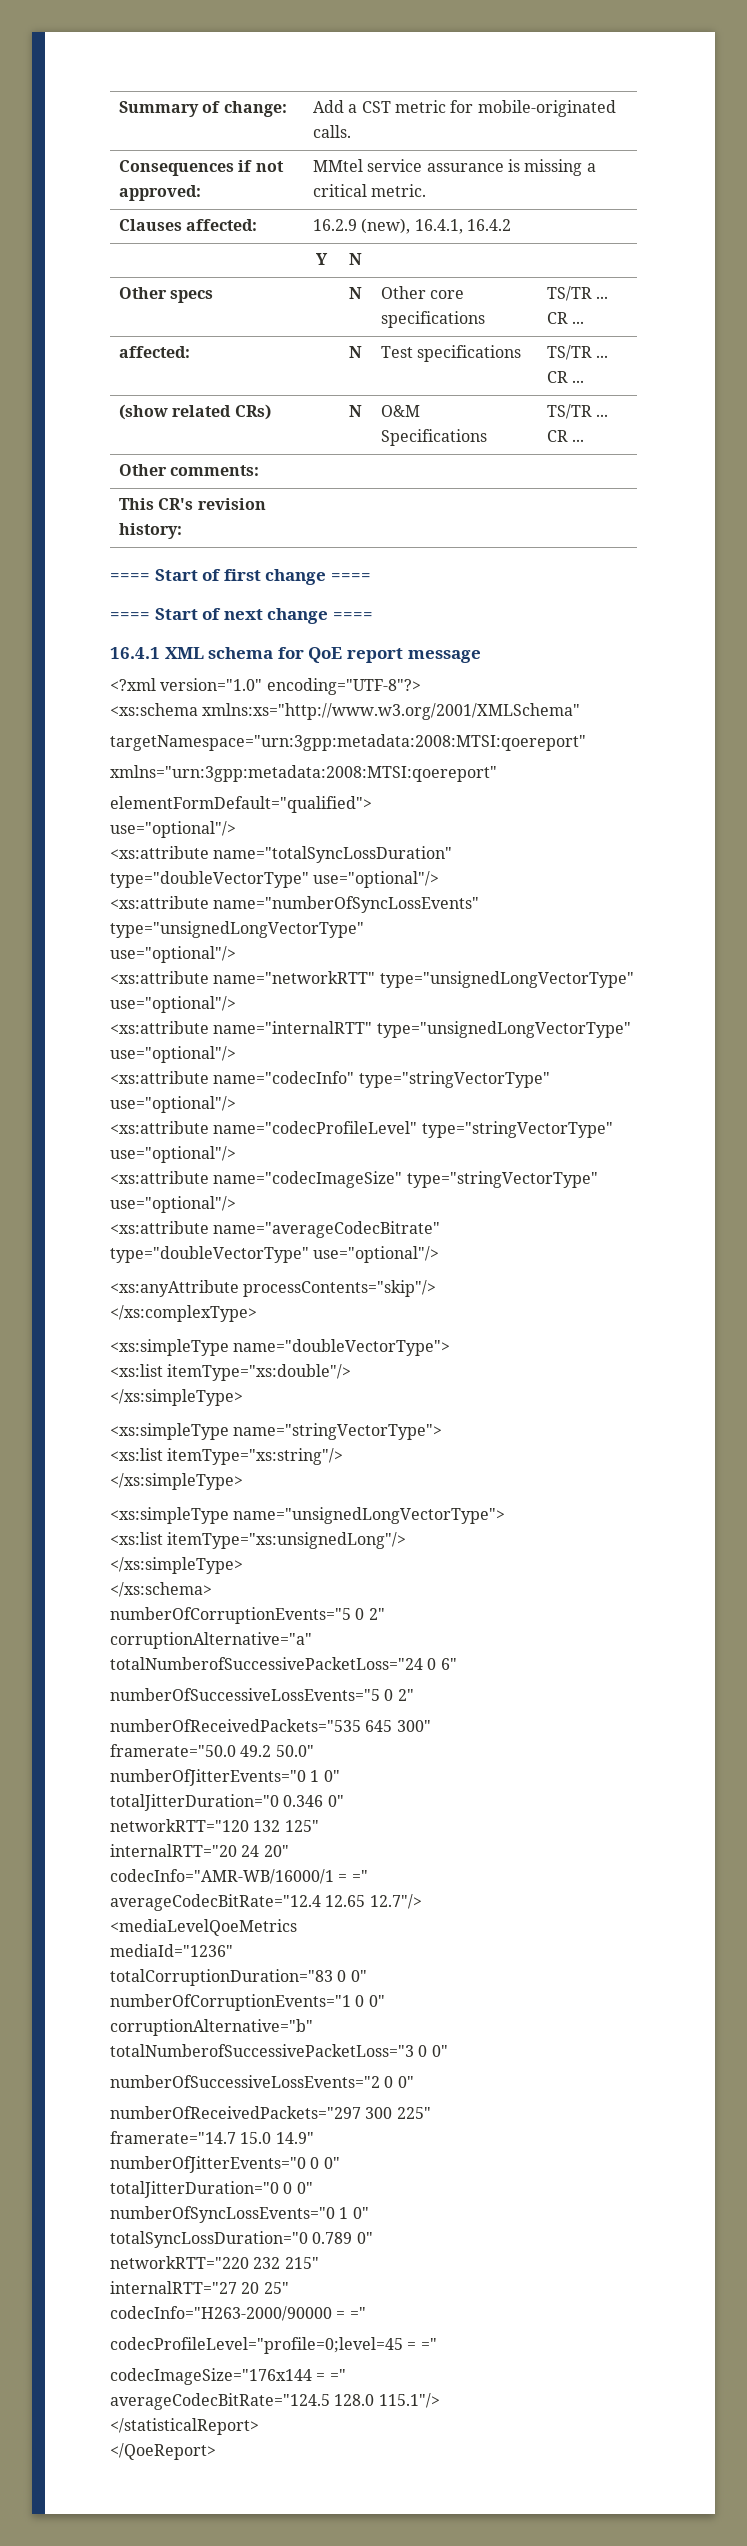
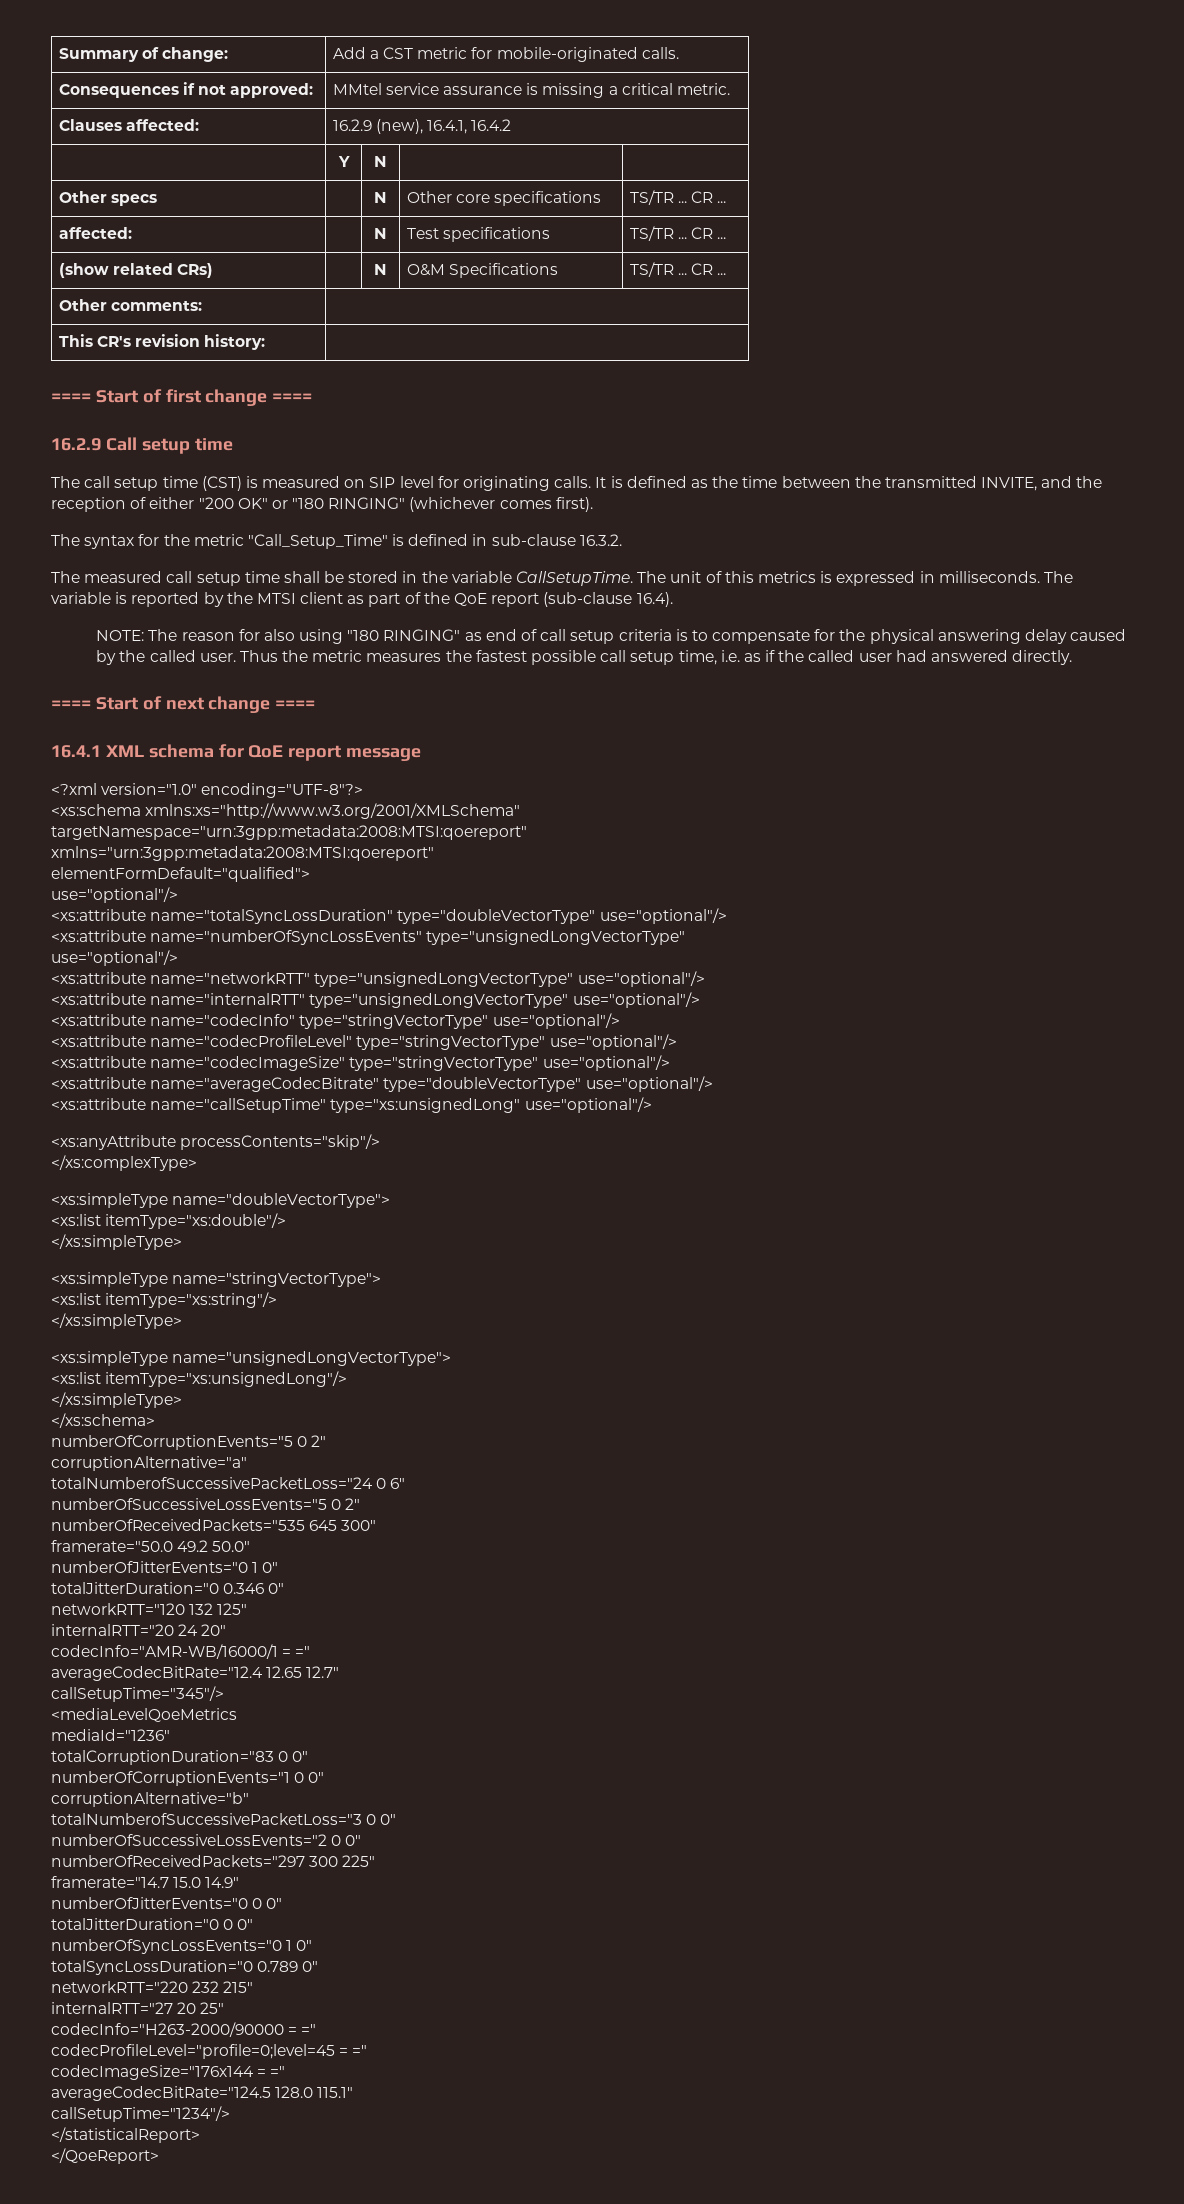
(371, 577) none -> [51,437,233,454] [51,476,1103,491] [51,497,593,512] [51,534,622,549] [51,571,1073,586] [51,592,673,607] [96,629,1127,644] [96,650,1073,665] // 16.2.9 Call setup time // The call setup time (CST) is measured on SIP level for originating calls. It is defined as the time between the transmitted INVITE, and the reception of either "200 OK" or "180 RINGING" (whichever comes first). // The syntax for the metric "Call_Setup_Time" is defined in sub-clause 16.3.2. // The measured call setup time shall be stored in the variable CallSetupTime. The unit of this metrics is expressed in milliseconds. The variable is reported by the MTSI client as part of the QoE report (sub-clause 16.4). // NOTE: The reason for also using "180 RINGING" as end of call setup criteria is to compensate for the physical answering delay caused by the called user. Thus the metric measures the fastest possible call setup time, i.e. as if the called user had answered directly.
(440, 1254) none -> [51,1097,652,1113] // <xs:attribute name="callSetupTime" type="xs:unsignedLong" use="optional"/>
[369,1894,422,1909] 12.7"/> -> [306,1666,340,1678] [51,1686,224,1702] 12.7" // callSetupTime="345"/>
[378,2393,440,2408] 115.1"/> -> [317,2087,354,2098] [51,2106,230,2122] 115.1" // callSetupTime="1234"/>

